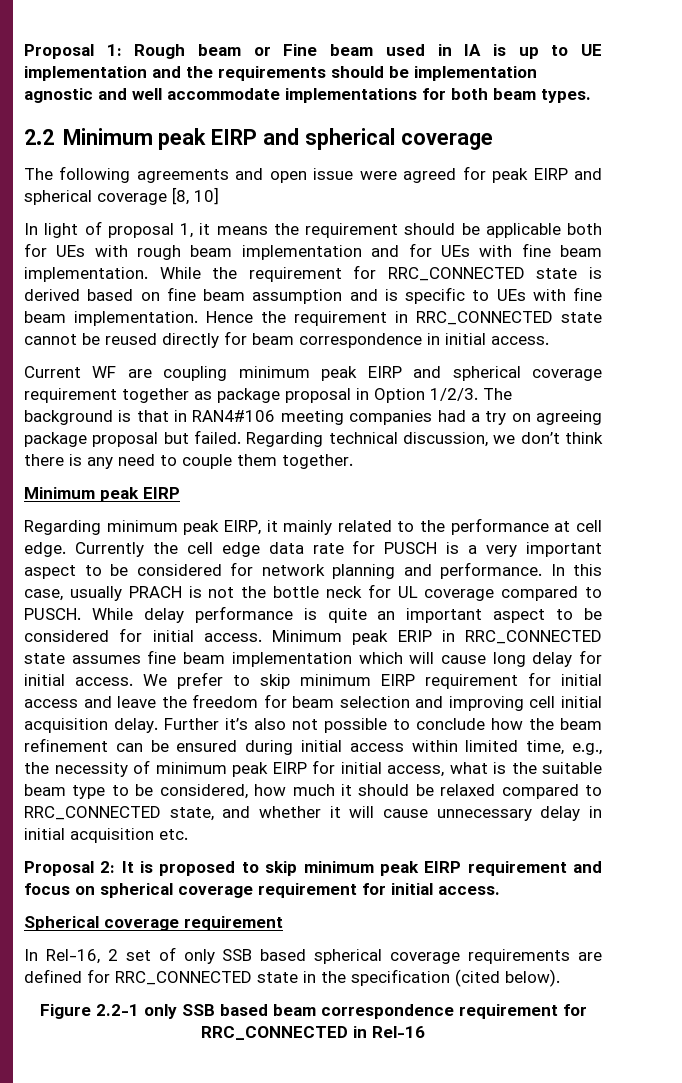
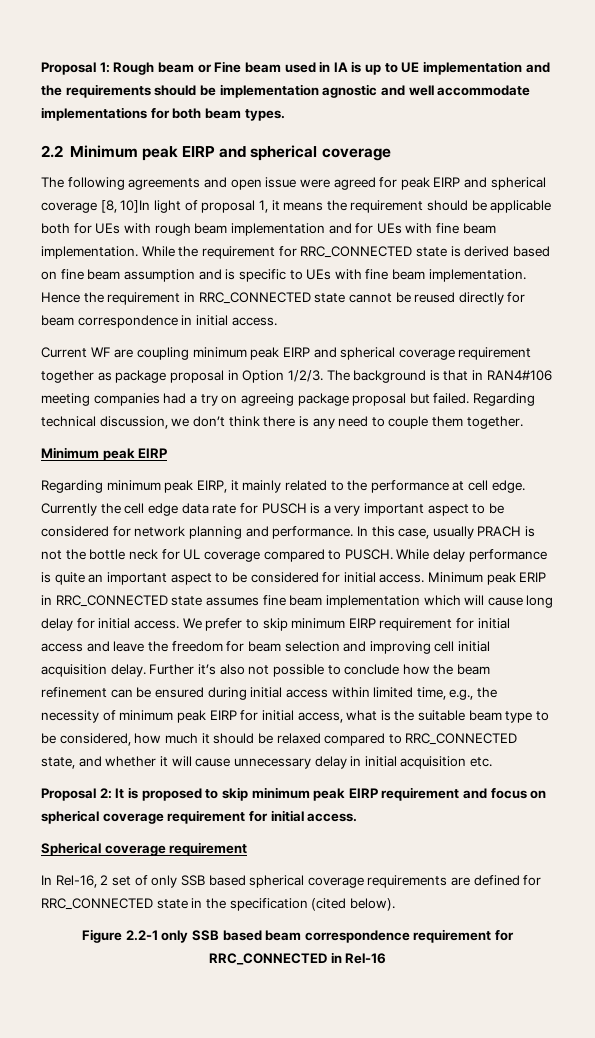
[194,187,219,205] [24,223,38,235] 10] // In -> [120,200,151,213] 10]In

